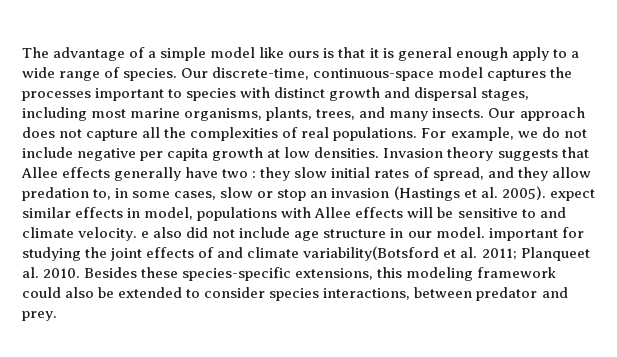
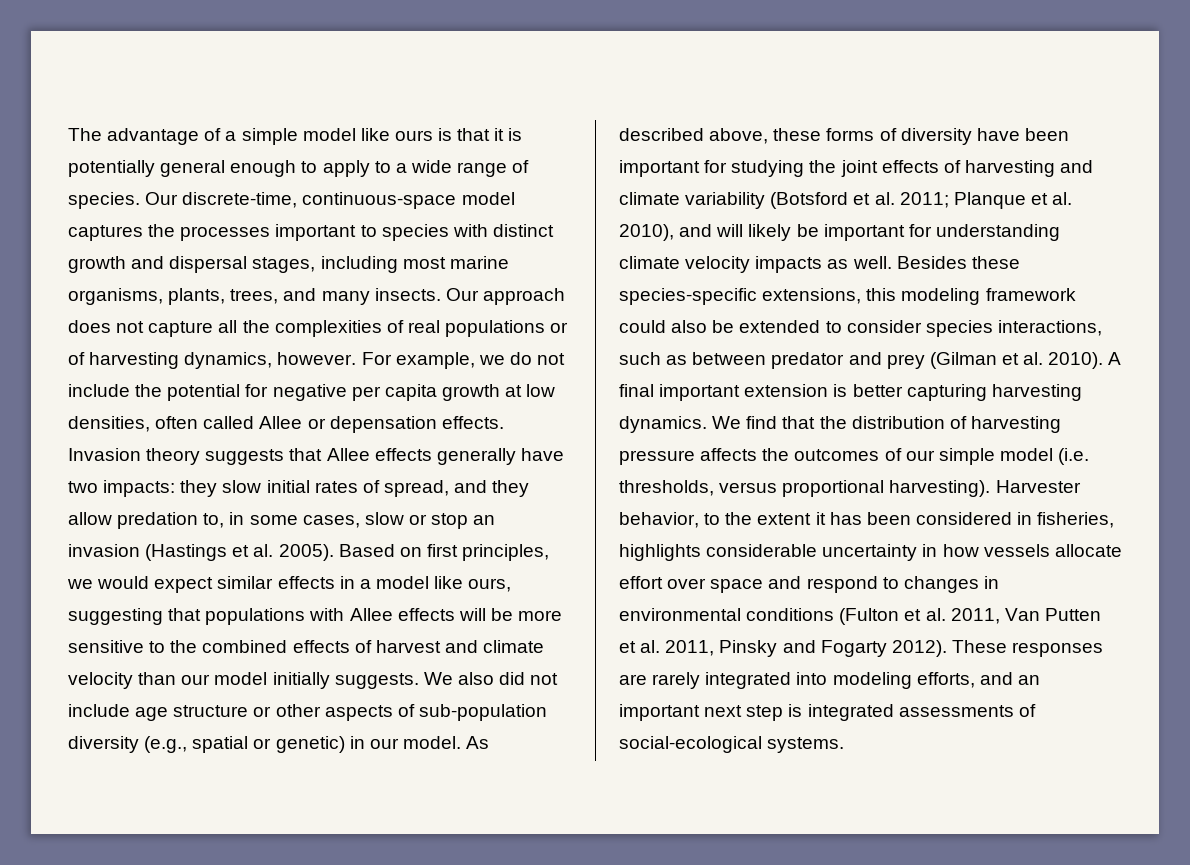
(394, 53) none -> [68,160,155,177] potentially
(508, 54) none -> [301,161,318,173] to
[333,127,418,141] populations. -> [445,320,569,337] [68,352,357,369] populations or of harvesting dynamics, however.
(73, 152) none -> [135,384,269,401] the potential for
[314,147,380,158] densities. -> [68,416,504,433] densities, often called Allee or depensation effects.
[252,171,257,178] : -> [103,480,176,497] impacts:
[549,189,595,201] [22,207,194,220] expect similar effects in model, -> [338,544,550,561] [67,576,512,593] [68,608,202,625] Based on first principles, we would expect similar effects in a model like ours, suggesting that
(454, 212) none -> [518,610,563,621] more
[539,207,566,218] [22,227,150,241] and climate velocity. e -> [170,640,545,653] [68,672,453,689] the combined effects of harvest and climate velocity than our model initially suggests. We
[390,227,485,238] in our model. -> [253,704,547,721] [68,736,490,753] [619,128,1069,145] or other aspects of sub-population diversity (e.g., spatial or genetic) in our model. As described above, these forms of diversity have been
[217,246,440,261] and climate variability(Botsford -> [964,160,1094,177] [619,192,849,209] harvesting and climate variability (Botsford
[520,247,590,261] [22,267,81,278] Planqueet al. 2010. -> [953,192,1073,209] [619,224,1060,241] [619,256,892,273] Planque et al. 2010), and will likely be important for understanding climate velocity impacts as well.
(411, 294) none -> [619,352,688,365] such as
[22,311,57,321] prey. -> [886,352,1122,369] [619,384,1082,401] [619,416,1061,433] [619,448,1090,465] [619,480,1081,497] [619,512,1115,528] [619,544,1122,561] [619,576,999,593] [619,608,1101,625] [619,640,1104,657] [619,672,1040,689] [619,704,1036,721] [619,736,845,753] prey (Gilman et al. 2010). A final important extension is better capturing harvesting dynamics. We find that the distribution of harvesting pressure affects the outcomes of our simple model (i.e. thresholds, versus proportional harvesting). Harvester behavior, to the extent it has been considered in fisheries, highlights considerable uncertainty in how vessels allocate effort over space and respond to changes in environmental conditions (Fulton et al. 2011, Van Putten et al. 2011, Pinsky and Fogarty 2012). These responses are rarely integrated into modeling efforts, and an important next step is integrated assessments of social-ecological systems.

